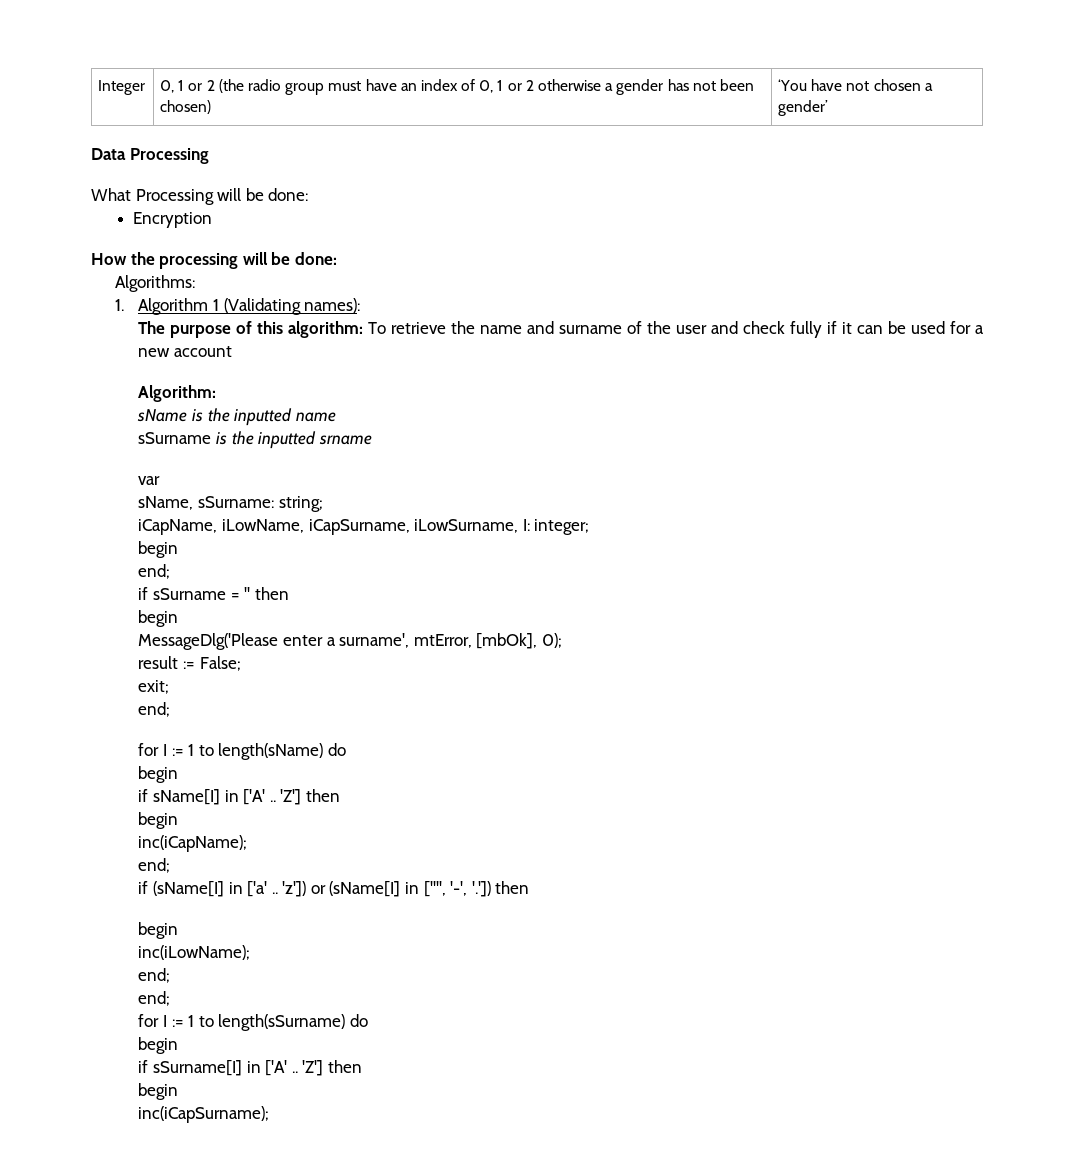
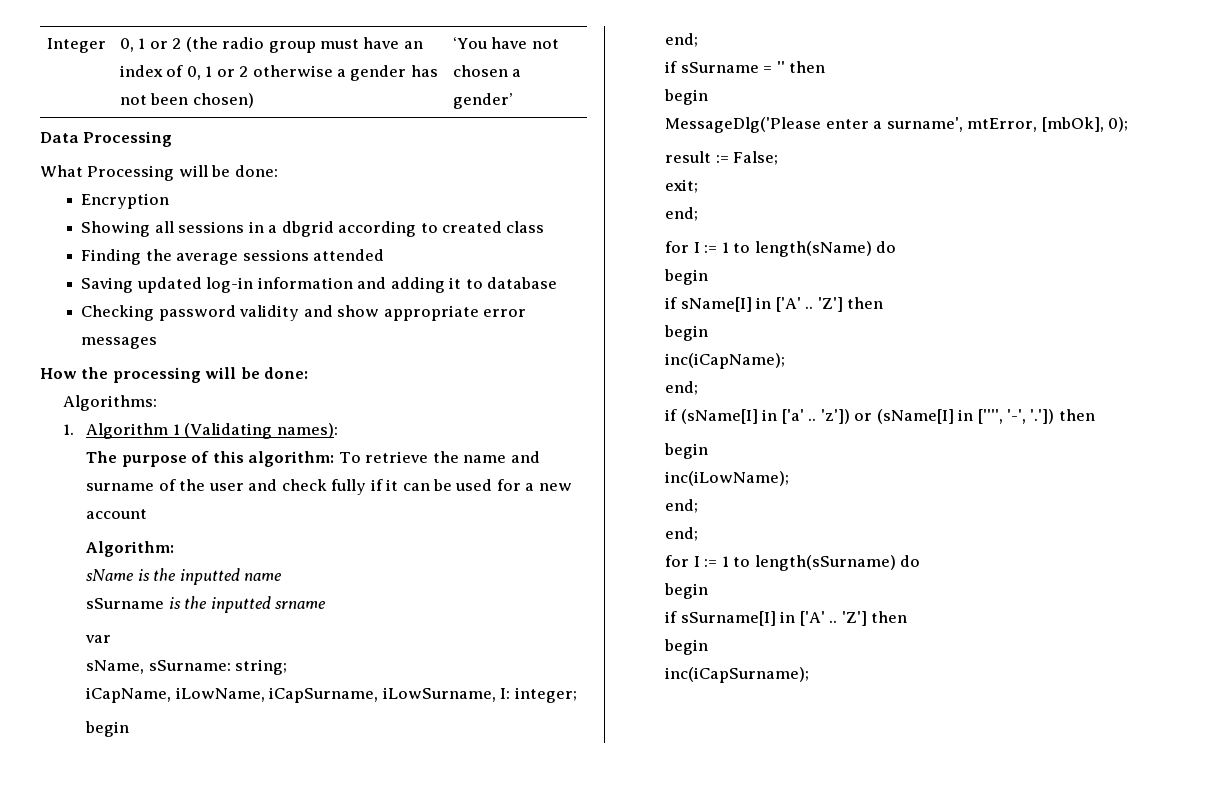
(213, 220) none -> [81,221,545,237] [81,249,385,265] [81,277,558,293] [81,305,527,321] [81,337,158,349] // Showing all sessions in a dbgrid according to created class // Finding the average sessions attended // Saving updated log-in information and adding it to database // Checking password validity and show appropriate error messages

